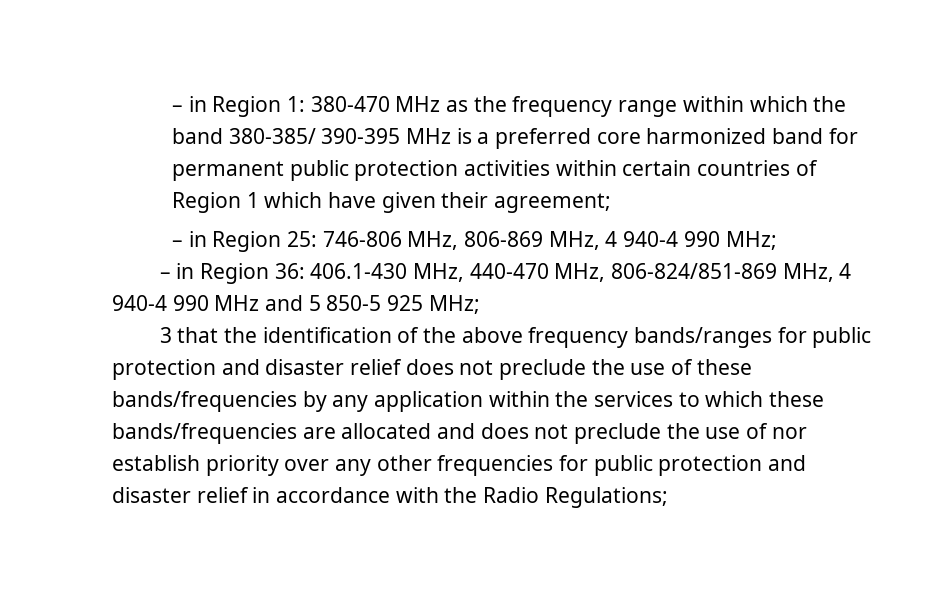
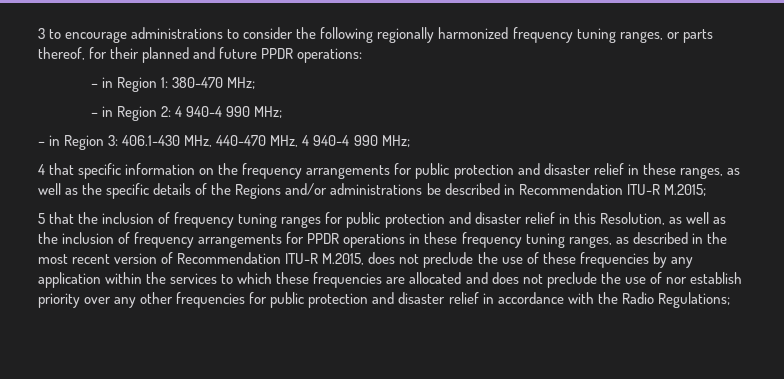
(172, 108) none -> [38,27,713,43] [38,47,363,63] 3 to encourage administrations to consider the following regionally harmonized frequency tuning ranges, or parts thereof, for their planned and future PPDR operations: //
[395,96,847,117] [172,128,858,149] [172,160,818,181] [172,192,612,213] [172,231,600,252] MHz as the frequency range within which the band 380-385/ 390-395 MHz is a preferred core harmonized band for permanent public protection activities within certain countries of Region 1 which have given their agreement; // – in Region 25: 746-806 MHz, 806-869 MHz, -> [226,77,255,89] [90,106,171,121] MHz; // – in Region 2:
[274,263,305,279] 36: -> [108,135,119,146] 3:
[611,263,852,282] [112,295,480,314] [159,327,872,348] [112,359,403,380] 806-824/851-869 MHz, 4 940-4 990 MHz and 5 850-5 925 MHz; // 3 that the identification of the above frequency bands/ranges for public protection and disaster relief -> [302,135,410,147] [38,163,740,179] [38,183,706,199] [38,212,726,228] [38,232,727,248] [38,252,365,265] 4 940-4 990 MHz; // 4 that specific information on the frequency arrangements for public protection and disaster relief in these ranges, as well as the specific details of the Regions and/or administrations be described in Recommendation ITU-R M.2015; // 5 that the inclusion of frequency tuning ranges for public protection and disaster relief in this Resolution, as well as the inclusion of frequency arrangements for PPDR operations in these frequency tuning ranges, as described in the most recent version of Recommendation ITU-R M.2015,
[112,391,297,412] bands/frequencies -> [579,252,649,268] frequencies
[112,423,297,444] bands/frequencies -> [313,272,383,288] frequencies

